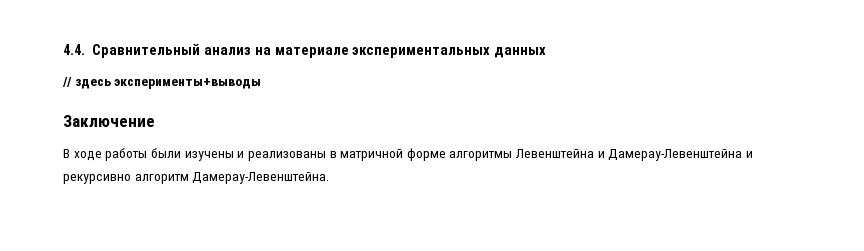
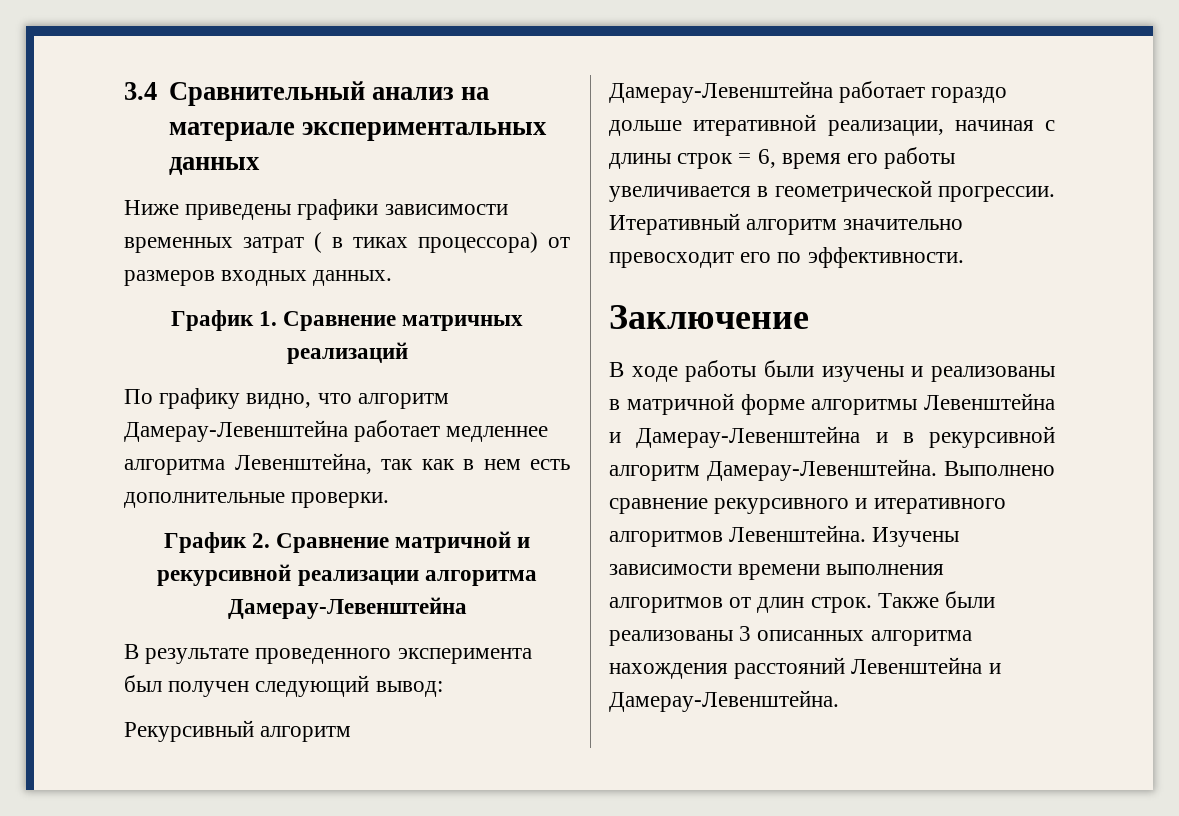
[63,44,85,55] 4.4. -> [124,82,157,100] 3.4
[63,77,262,89] // здесь эксперименты+выводы -> [124,199,508,220] [124,232,570,253] [124,270,393,286] [170,310,524,331] [286,342,408,364] [124,388,449,409] [124,420,549,442] [124,453,570,475] [124,492,390,508] [163,531,531,553] [157,564,537,586] [227,597,467,619] [124,644,532,664] [124,675,443,697] [124,720,352,742] [609,81,1008,103] [609,114,1055,136] [609,147,956,169] [609,180,1055,202] [609,213,964,235] [609,247,964,268] Ниже приведены графики зависимости временных затрат ( в тиках процессора) от размеров входных данных. // График 1. Сравнение матричных реализаций // По графику видно, что алгоритм Дамерау-Левенштейна работает медленнее алгоритма Левенштейна, так как в нем есть дополнительные проверки. // График 2. Сравнение матричной и рекурсивной реализации алгоритма Дамерау-Левенштейна // В результате проведенного эксперимента был получен следующий вывод: // Рекурсивный алгоритм Дамерау-Левенштейна работает гораздо дольше итеративной реализации, начиная с длины строк = 6, время его работы увеличивается в геометрической прогрессии. Итеративный алгоритм значительно превосходит его по эффективности.
[63,174,189,184] рекурсивно алгоритм -> [902,426,1055,448] [609,459,1055,481] [609,498,1006,514] [609,525,960,547] [609,564,945,580] [609,591,996,613] [609,626,972,646] [609,657,1001,679] в рекурсивной алгоритм Дамерау-Левенштейна. Выполнено сравнение рекурсивного и итеративного алгоритмов Левенштейна. Изучены зависимости времени выполнения алгоритмов от длин строк. Также были реализованы 3 описанных алгоритма нахождения расстояний Левенштейна и

